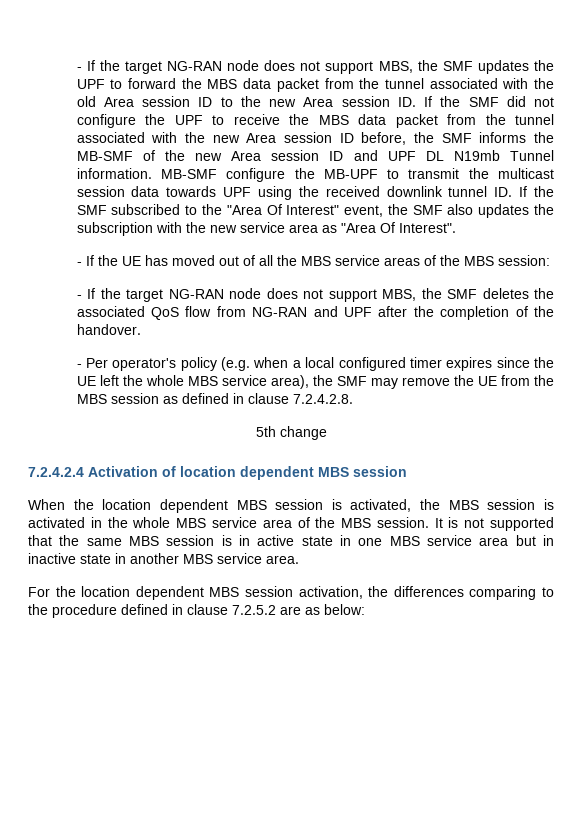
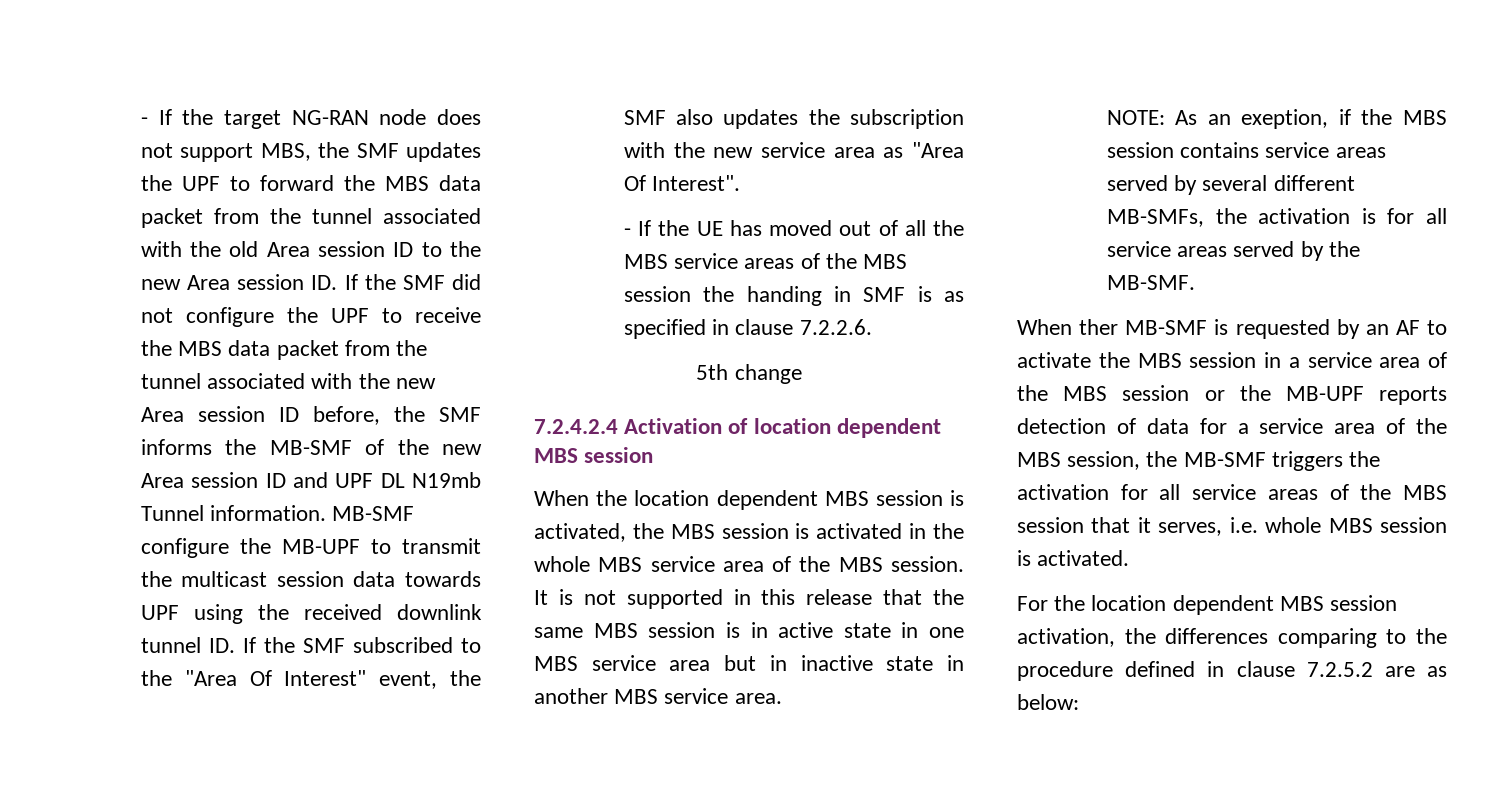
[497,255,550,266] [76,288,555,302] [76,306,555,320] [76,324,141,335] [76,357,555,371] [76,375,554,389] [76,393,353,404] session: // - If the target NG-RAN node does not support MBS, the SMF deletes the associated QoS flow from NG-RAN and UPF after the completion of the handover. // - Per operator's policy (e.g. when a local configured timer expires since the UE left the whole MBS service area), the SMF may remove the UE from the MBS session as defined in clause 7.2.4.2.8. -> [623,286,964,306] [623,319,872,339] session the handing in SMF is as specified in clause 7.2.2.6.
(554, 524) none -> [733,589,873,605] in this release
(299, 559) none -> [1106,109,1447,129] [1106,142,1386,158] [1106,175,1355,195] [1106,208,1447,227] [1106,241,1360,261] [1106,275,1195,290] [1017,319,1447,339] [1017,352,1447,368] [1017,385,1447,405] [1017,418,1447,434] [1017,451,1381,471] [1017,484,1447,500] [1017,517,1447,536] [1017,550,1130,566] // NOTE: As an exeption, if the MBS session contains service areas served by several different MB-SMFs, the activation is for all service areas served by the MB-SMF. // When ther MB-SMF is requested by an AF to activate the MBS session in a service area of the MBS session or the MB-UPF reports detection of data for a service area of the MBS session, the MB-SMF triggers the activation for all service areas of the MBS session that it serves, i.e. whole MBS session is activated.

